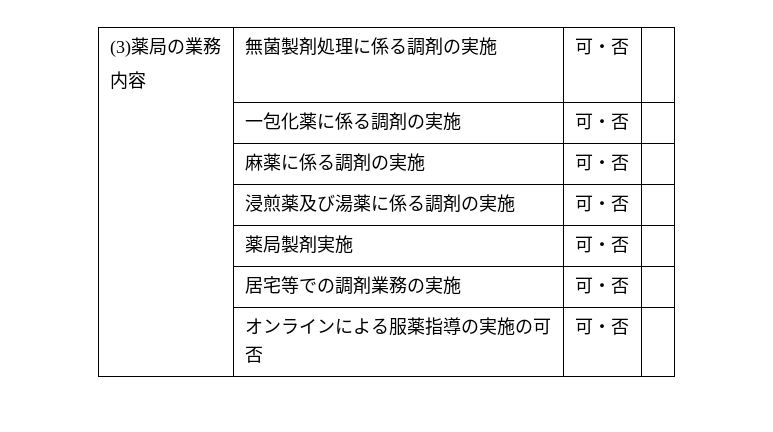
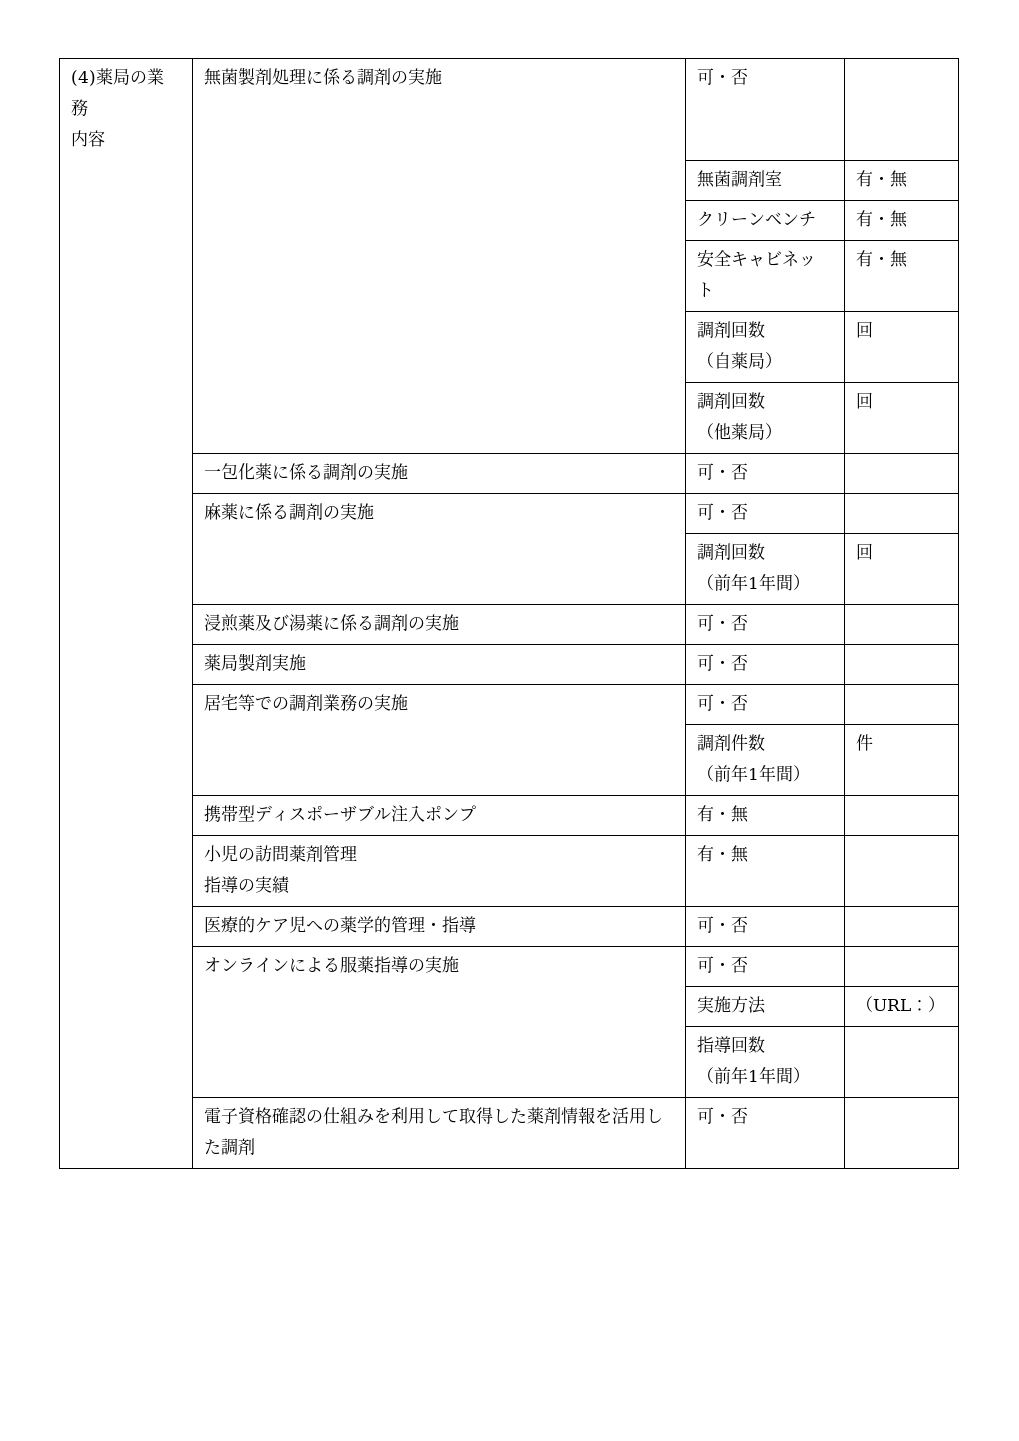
[109,40,131,57] (3) -> [71,70,97,86] (4)
(629, 46) none -> [697,170,783,188] [856,170,909,188] [697,211,817,227] [856,210,909,228] [697,250,817,268] [697,282,715,298] [856,250,909,268] [697,321,766,338] [697,352,783,369] [856,321,874,338] [697,392,766,409] [697,423,783,440] [856,392,874,409] // | | 無菌調剤室 | 有・無 // | | クリーンベンチ | 有・無 // | | 安全キャビネット | 有・無 // | | 調剤回数 // （自薬局） | 回 // | | 調剤回数 // （他薬局） | 回
(629, 162) none -> [697,543,766,560] [697,573,811,591] [856,543,874,560] // | | 調剤回数 // （前年1年間） | 回
(629, 285) none -> [697,734,766,751] [697,764,811,782] [856,734,874,751] [204,805,477,822] [697,805,750,823] [204,845,358,862] [204,876,292,894] [697,845,750,863] [204,916,477,933] [697,916,749,933] // | | 調剤件数 // （前年1年間） | 件 // | 携帯型ディスポーザブル注入ポンプ | 有・無 | // | 小児の訪問薬剤管理 // 指導の実績 | 有・無 | // | 医療的ケア児への薬学的管理・指導 | 可・否 |
[514,318,551,335] [244,346,263,363] [574,318,629,335] の可否 | 可・否 | -> [697,956,749,973] [697,996,767,1014] [856,996,946,1012] [697,1036,766,1053] [697,1066,811,1084] [204,1107,664,1125] [204,1138,256,1155] [697,1107,749,1124] | 可・否 | // | | 実施方法 | （URL：） // | | 指導回数 // （前年1年間） | // | 電子資格確認の仕組みを利用して取得した薬剤情報を活用した調剤 | 可・否 |

